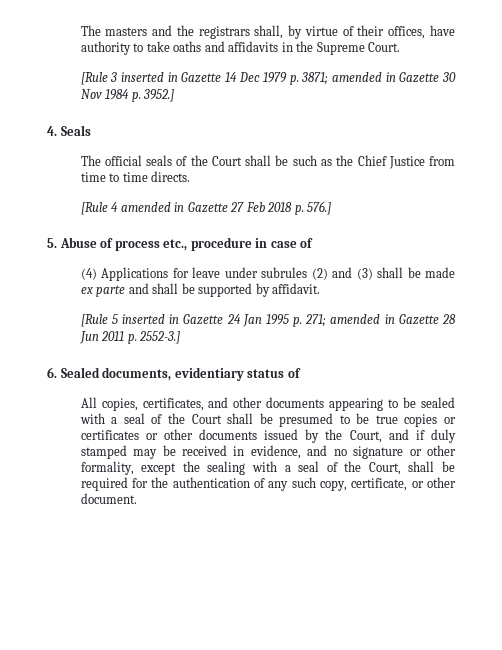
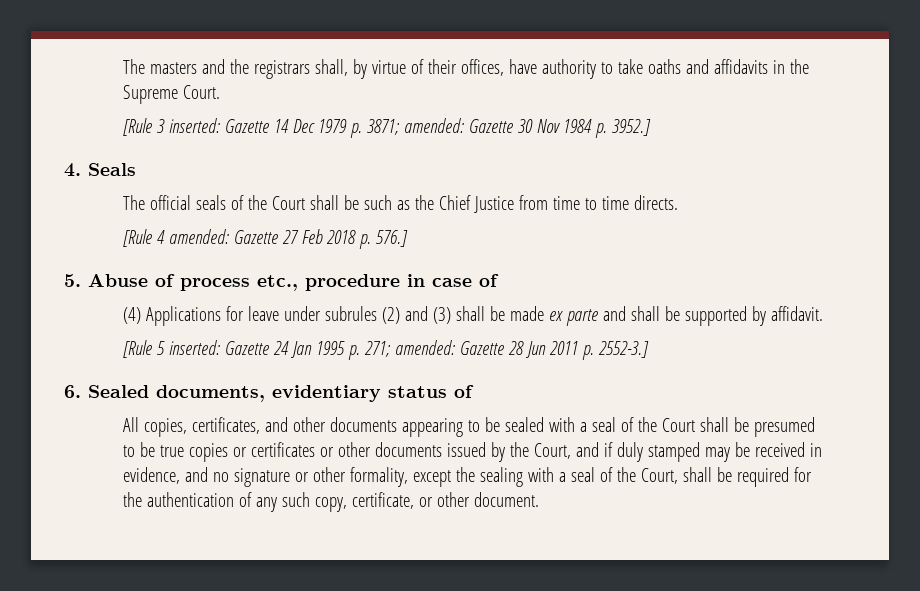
[120,72,178,82] inserted in -> [168,118,220,133] inserted:
[332,72,396,82] amended in -> [403,118,464,133] amended:
[120,202,185,212] amended in -> [168,229,229,244] amended:
[122,314,180,324] inserted in -> [168,340,220,355] inserted:
[330,314,395,324] amended in -> [394,340,455,355] amended:

